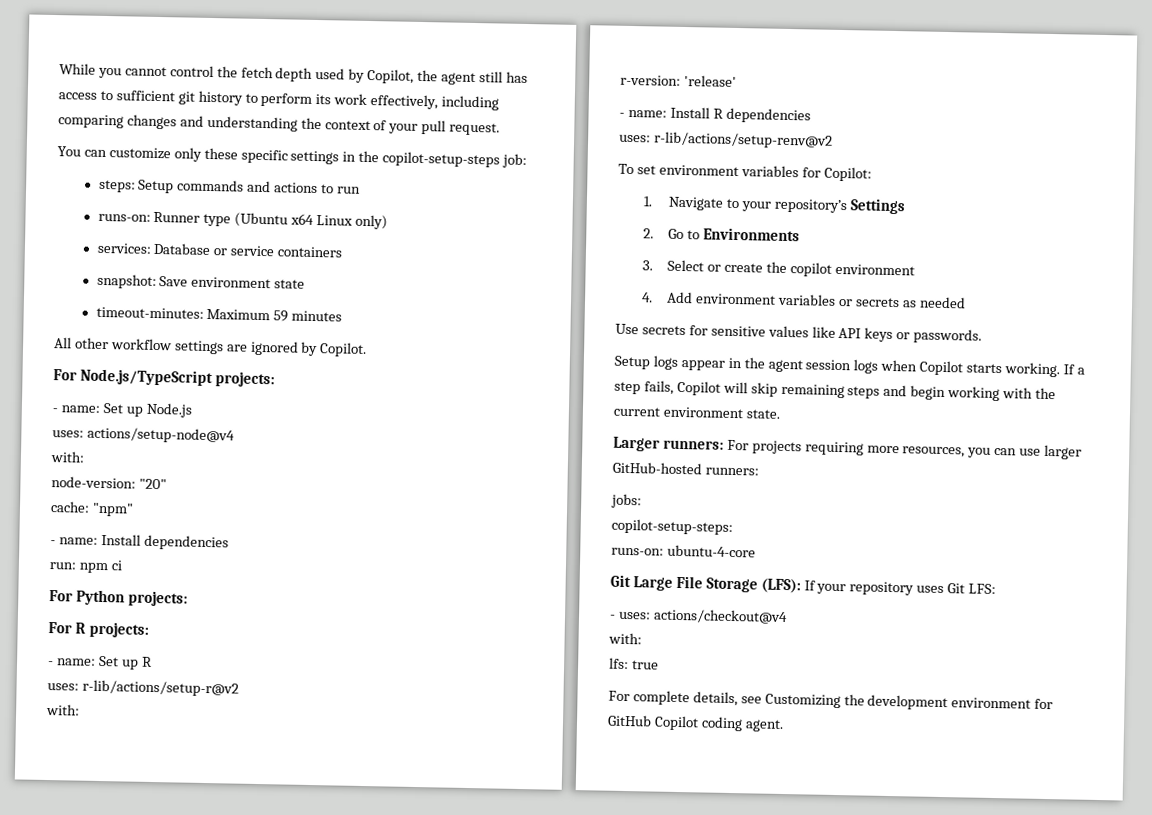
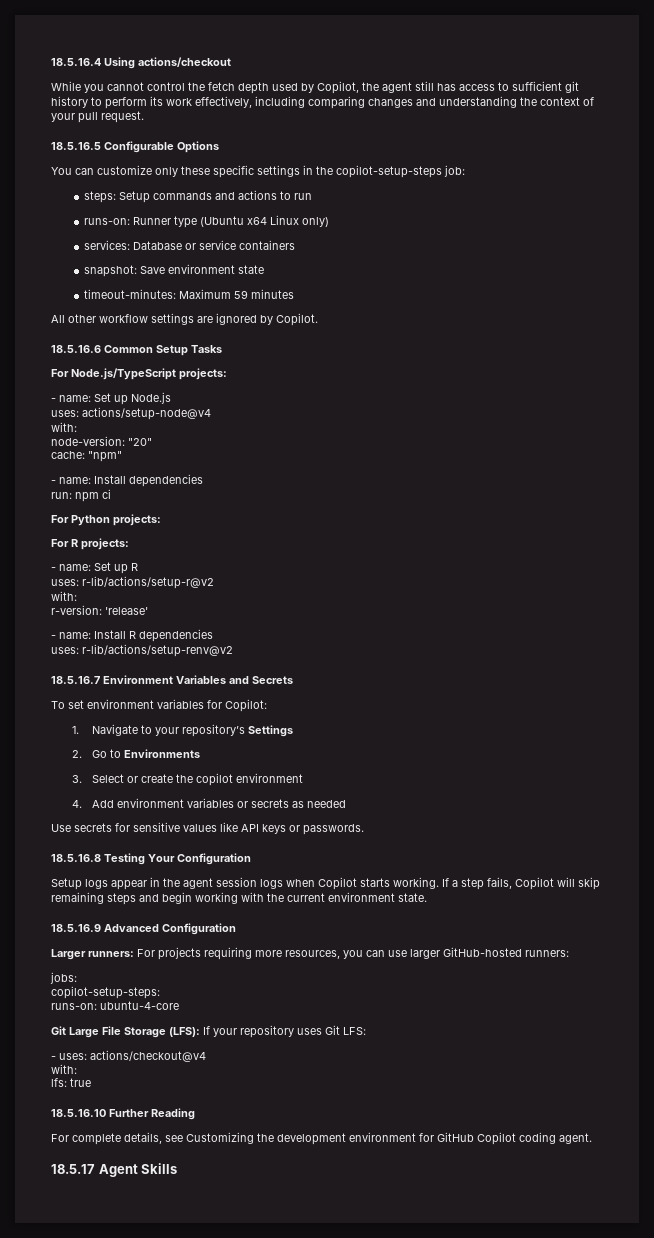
(59, 69) none -> [51,57,231,69] 18.5.16.4 Using actions/checkout //
(501, 129) none -> [51,141,219,153] // 18.5.16.5 Configurable Options
(368, 350) none -> [51,345,222,356] // 18.5.16.6 Common Setup Tasks
(833, 140) none -> [51,675,293,684] // 18.5.16.7 Environment Variables and Secrets
(983, 336) none -> [51,853,251,865] // 18.5.16.8 Testing Your Configuration
(780, 414) none -> [51,923,236,935] // 18.5.16.9 Advanced Configuration
(659, 665) none -> [51,1108,195,1120] // 18.5.16.10 Further Reading
(784, 725) none -> [51,1163,178,1177] // 18.5.17 Agent Skills

